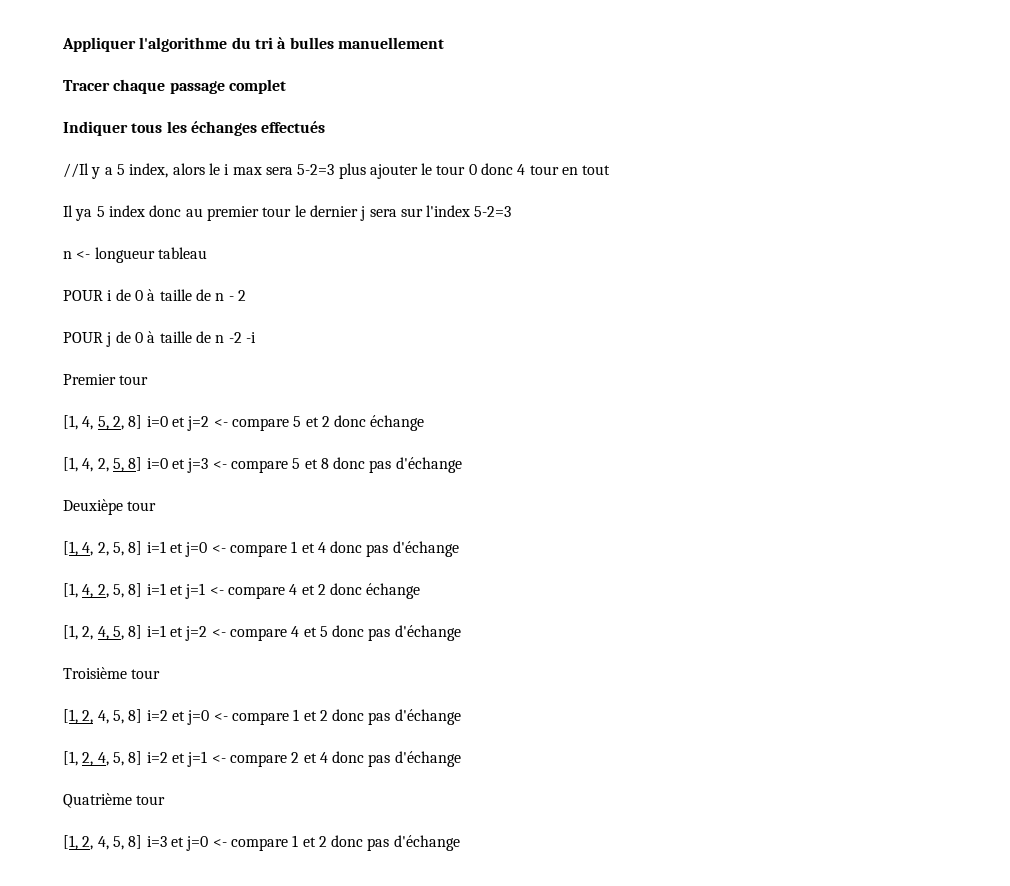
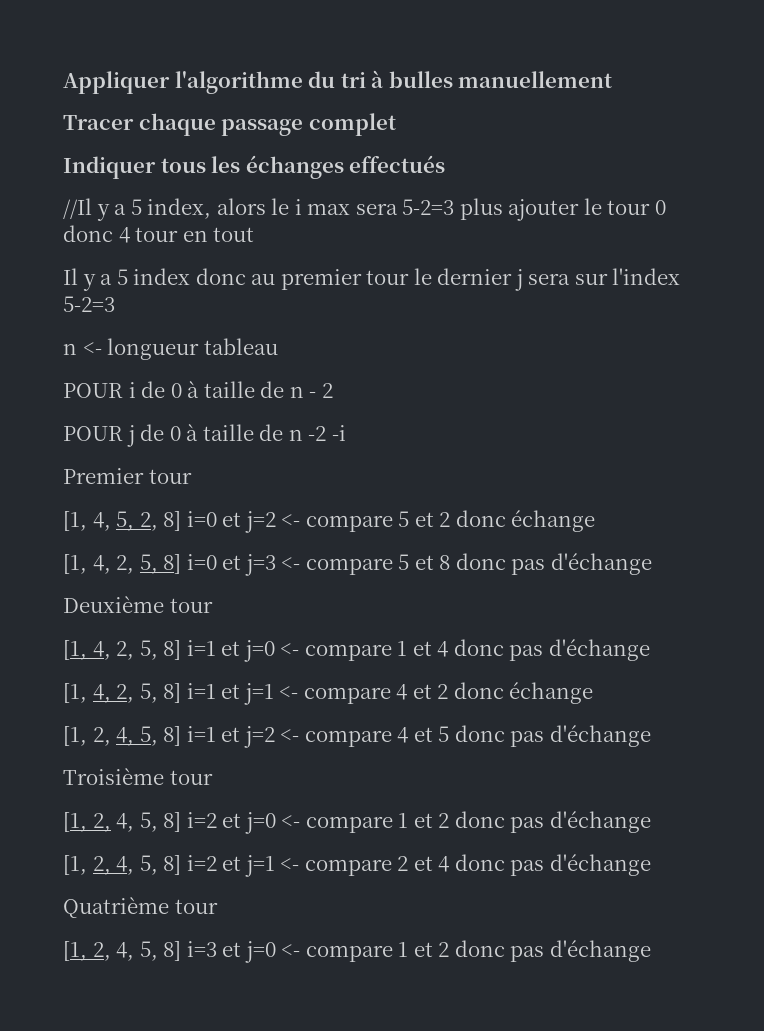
[75,209,93,221] ya -> [82,274,113,291] y a
[63,499,123,515] Deuxièpe -> [63,596,164,613] Deuxième

